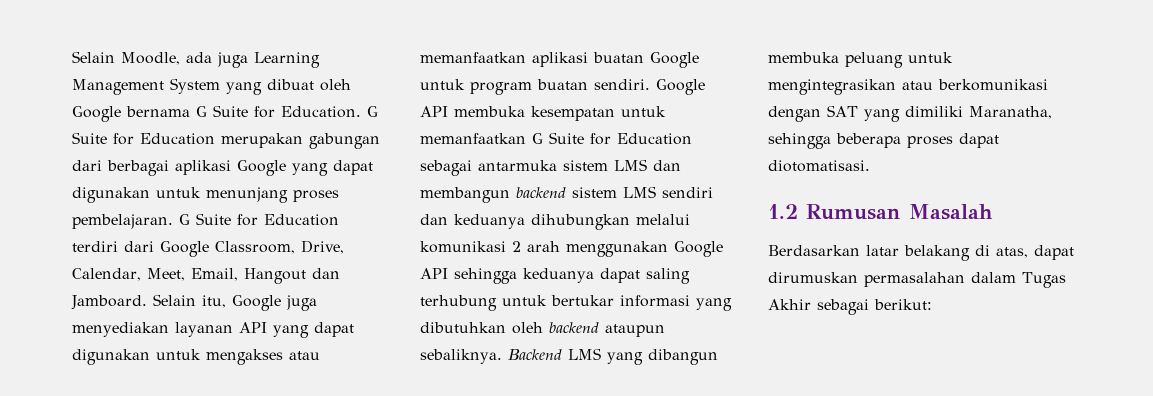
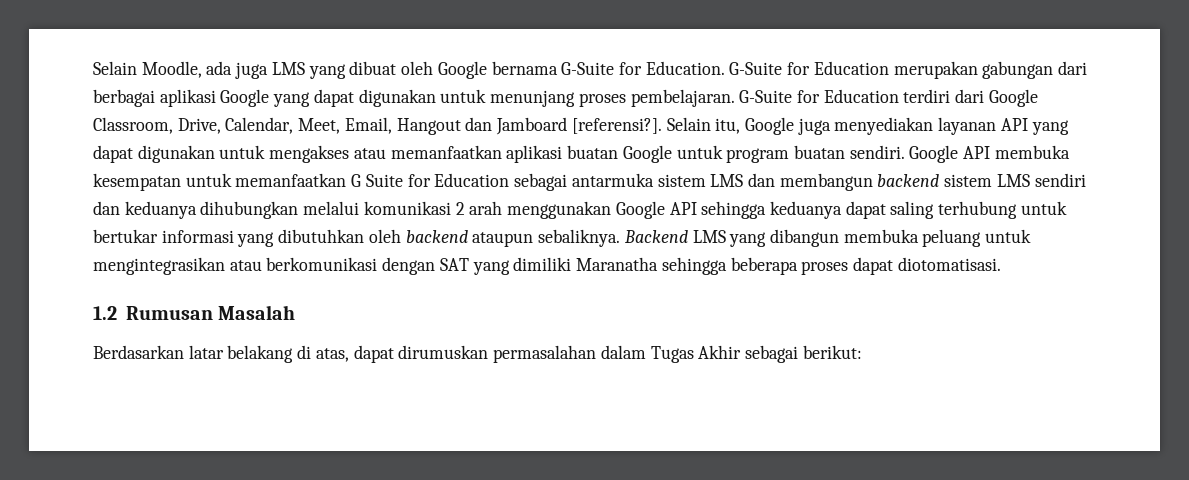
[254,52,320,68] [72,78,220,95] Learning Management System -> [271,62,305,75] LMS
[196,105,378,118] [72,132,107,144] G Suite for Education. G Suite -> [561,61,783,75] G-Suite for Education. G-Suite
[179,213,231,225] G Suite -> [739,90,793,103] G-Suite
[71,295,147,310] Jamboard. -> [496,117,662,135] Jamboard [referensi?].
[968,106,1052,119] Maranatha, -> [576,257,659,271] Maranatha

